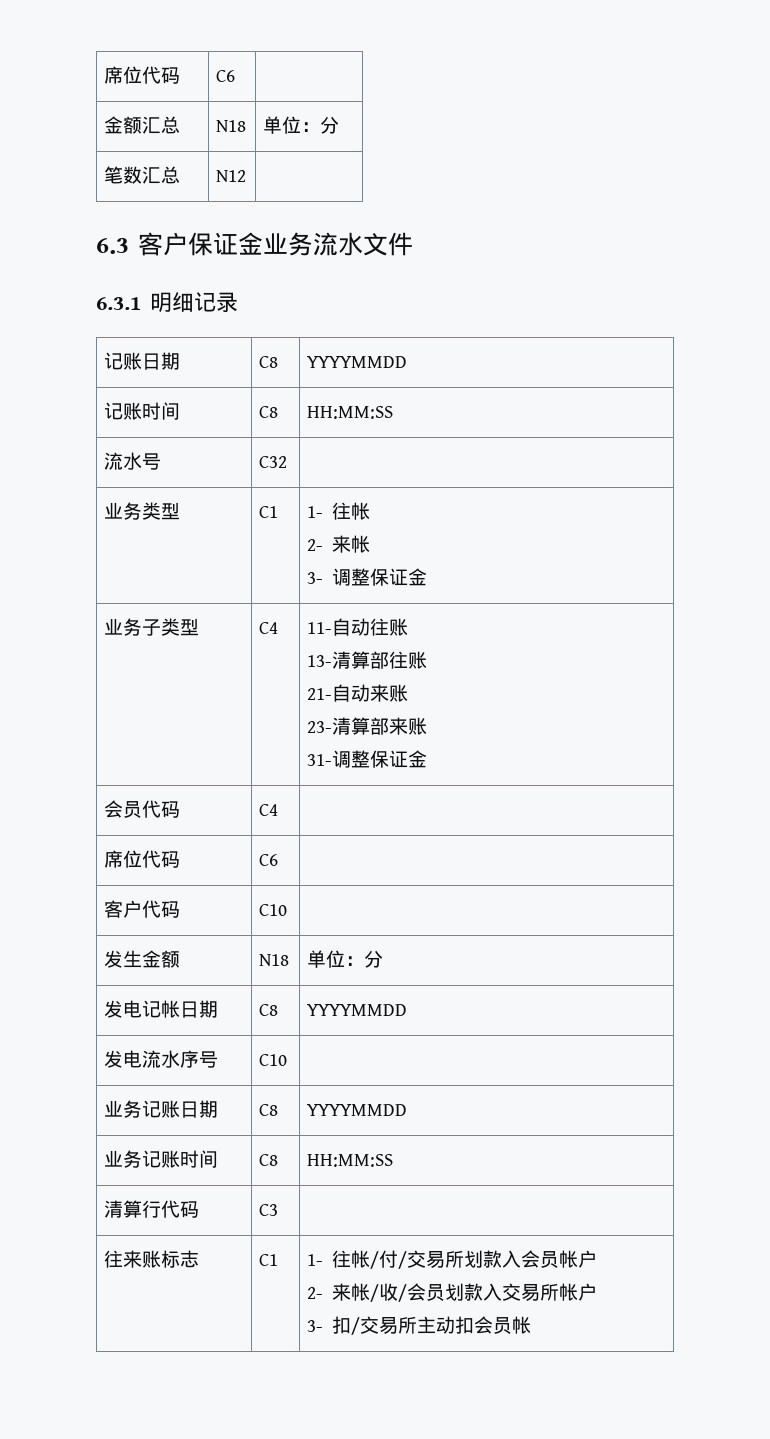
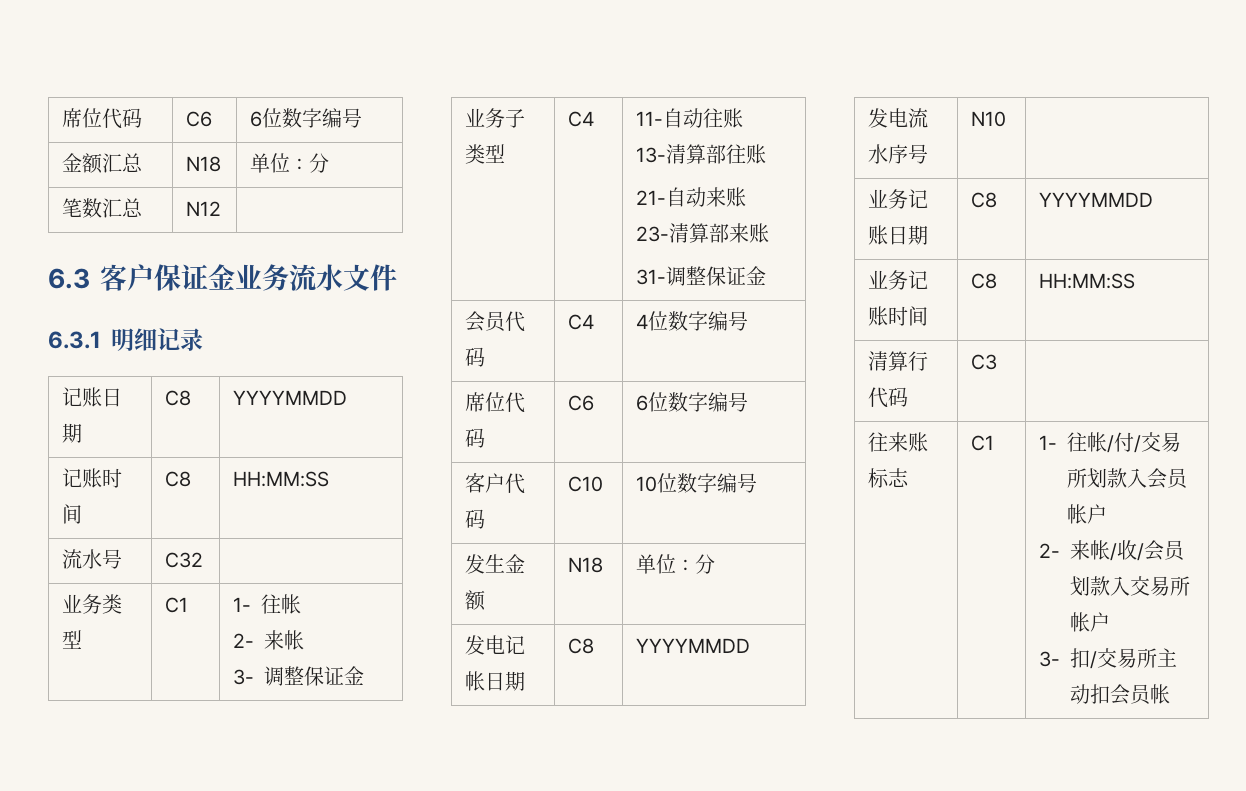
[104,66,181,84] [216,70,236,82] 席位代码 | C6 | -> [62,108,143,129] [186,111,213,127] [250,108,363,128] 席位代码 | C6 | 6位数字编号
[104,850,181,868] [259,854,279,866] // 席位代码 | C6 | -> [636,311,749,331] [465,392,526,413] [465,428,486,448] [568,395,595,411] [636,392,749,412] 4位数字编号 // 席位代码 | C6 | 6位数字编号
(288, 910) none -> [636,473,758,493] 10位数字编号
[259,1054,288,1066] C10 -> [971,111,1007,127] N10

